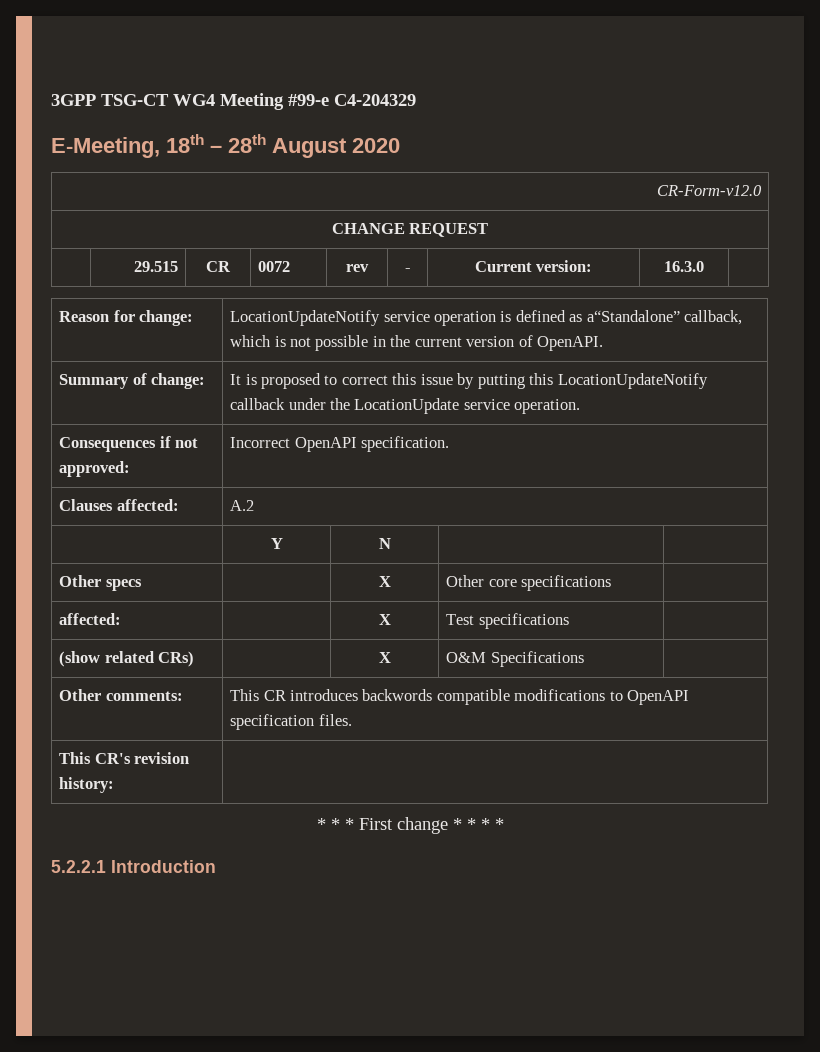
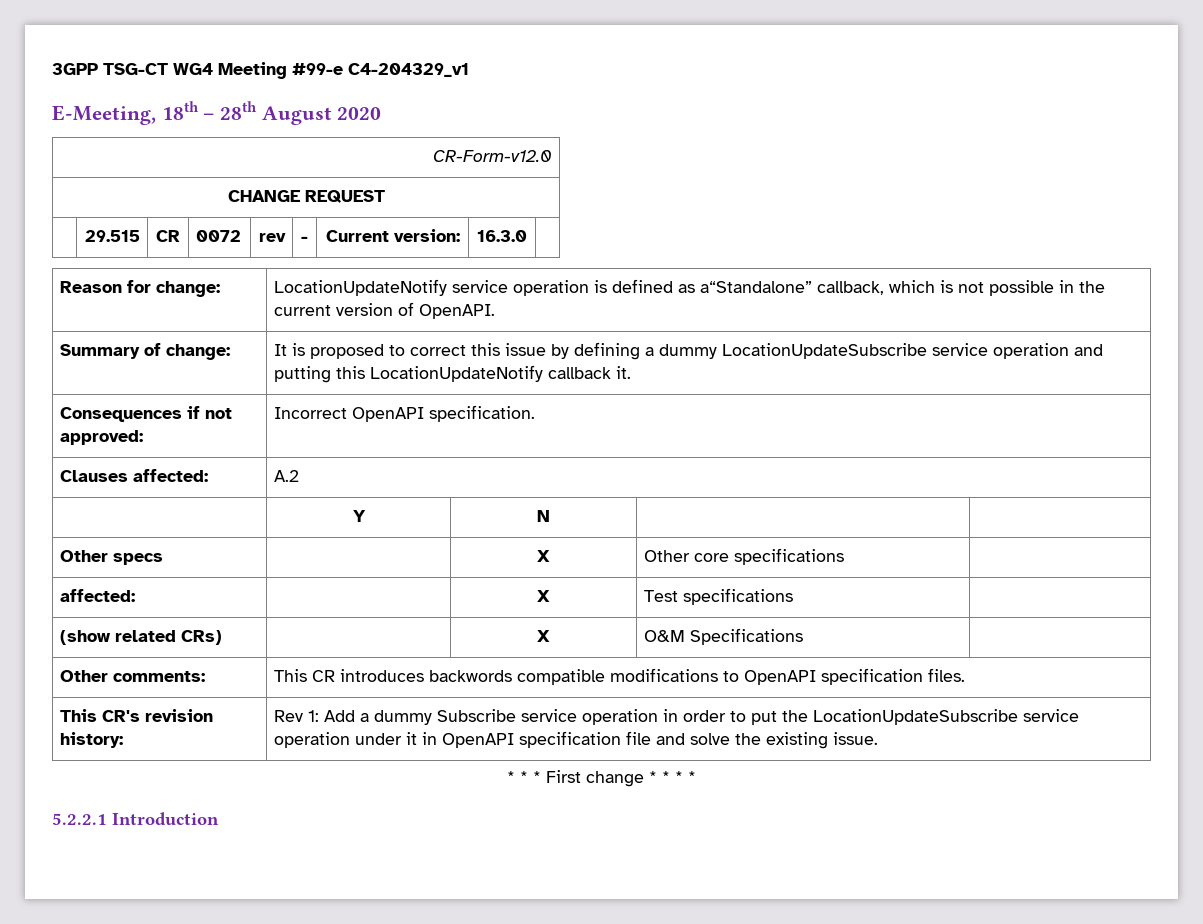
[334,94,416,106] C4-204329 -> [348,63,469,77] C4-204329_v1
[477,373,708,389] [230,398,581,414] putting this LocationUpdateNotify callback under the LocationUpdate service operation. -> [573,342,1103,360] [273,365,631,383] defining a dummy LocationUpdateSubscribe service operation and putting this LocationUpdateNotify callback it.
(115, 785) none -> [273,709,1079,725] [273,731,878,749] Rev 1: Add a dummy Subscribe service operation in order to put the LocationUpdateSubscribe service operation under it in OpenAPI specification file and solve the existing issue.

